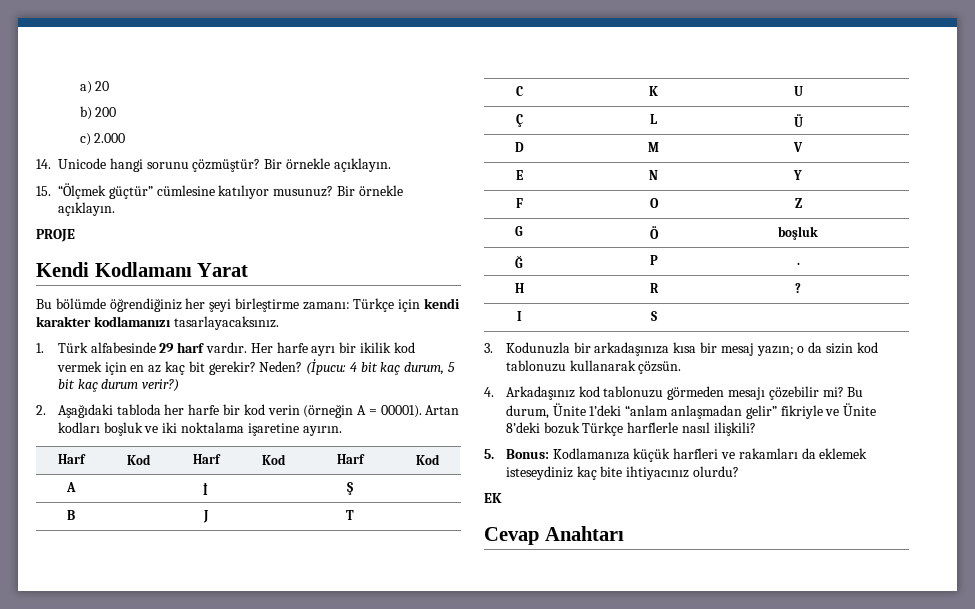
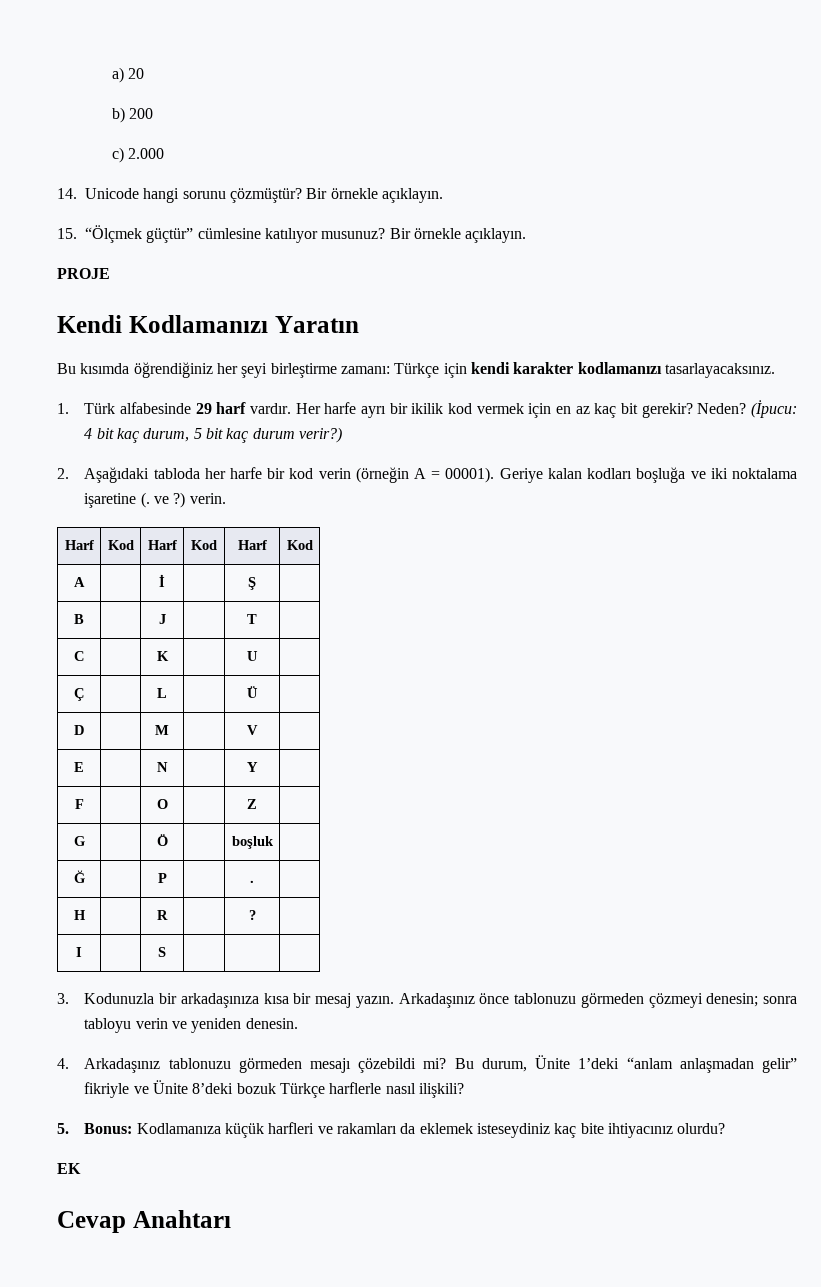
[94,262,249,277] [36,298,106,309] Kodlamanı Yarat // Bu bölümde -> [128,315,359,333] [57,363,130,374] Kodlamanızı Yaratın // Bu kısımda
[425,405,460,415] [57,422,342,436] Artan kodları boşluk ve iki noktalama işaretine ayırın. -> [499,467,798,483] [84,492,226,508] Geriye kalan kodları boşluğa ve iki noktalama işaretine (. ve ?) verin.
[756,342,878,356] [505,360,682,374] yazın; o da sizin kod tablonuzu kullanarak çözsün. -> [355,993,798,1008] [84,1018,298,1033] yazın. Arkadaşınız önce tablonuzu görmeden çözmeyi denesin; sonra tabloyu verin ve yeniden denesin.
[578,386,600,397] kod -> (161, 1065) none
[768,386,819,400] çözebilir -> [358,1058,417,1073] çözebildi

